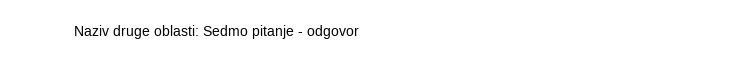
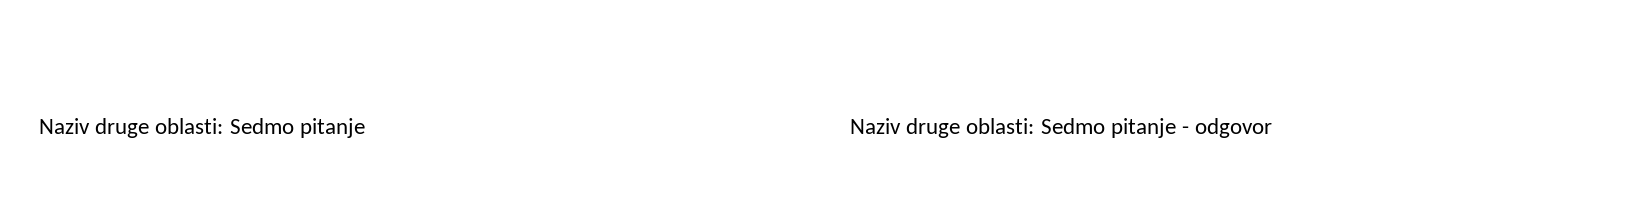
[74,25,294,39] Naziv druge oblasti: Sedmo pitanje -> [39,118,365,138] [850,118,1176,138] Naziv druge oblasti: Sedmo pitanje // Naziv druge oblasti: Sedmo pitanje

